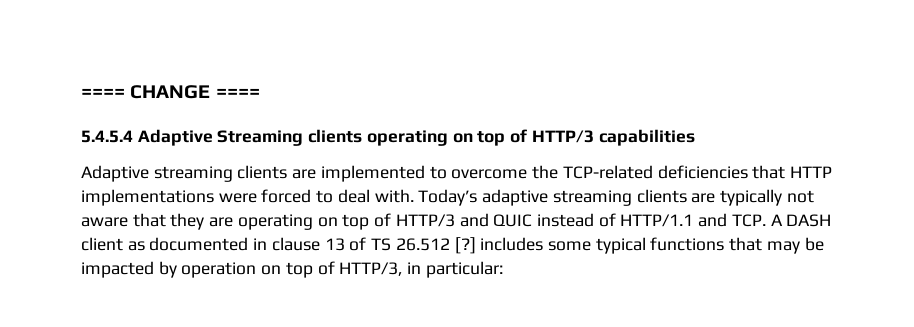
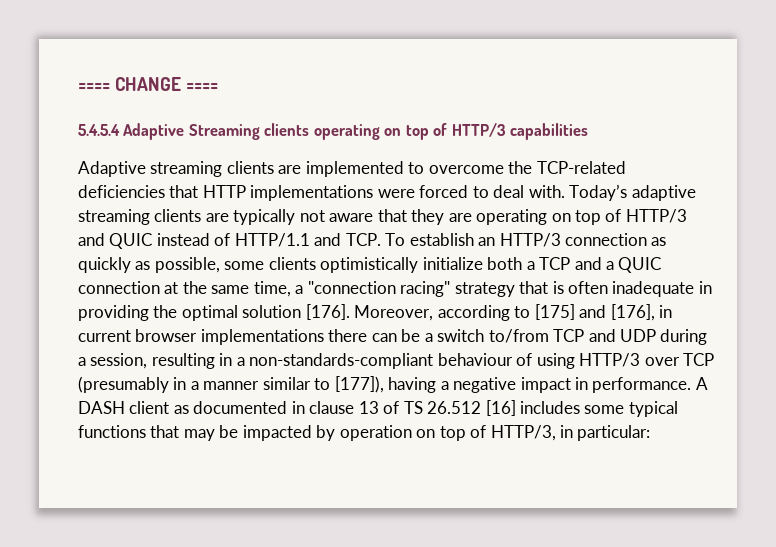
(766, 220) none -> [385,233,667,247] [78,257,662,273] [78,281,712,297] [78,304,673,321] [78,329,708,345] [78,353,715,369] [78,376,692,393] To establish an HTTP/3 connection as quickly as possible, some clients optimistically initialize both a TCP and a QUIC connection at the same time, a "connection racing" strategy that is often inadequate in providing the optimal solution [176]. Moreover, according to [175] and [176], in current browser implementations there can be a switch to/from TCP and UDP during a session, resulting in a non-standards-compliant behaviour of using HTTP/3 over TCP (presumably in a manner similar to [177]), having a negative impact in performance.
[454,237,476,254] [?] -> [485,400,516,416] [16]

